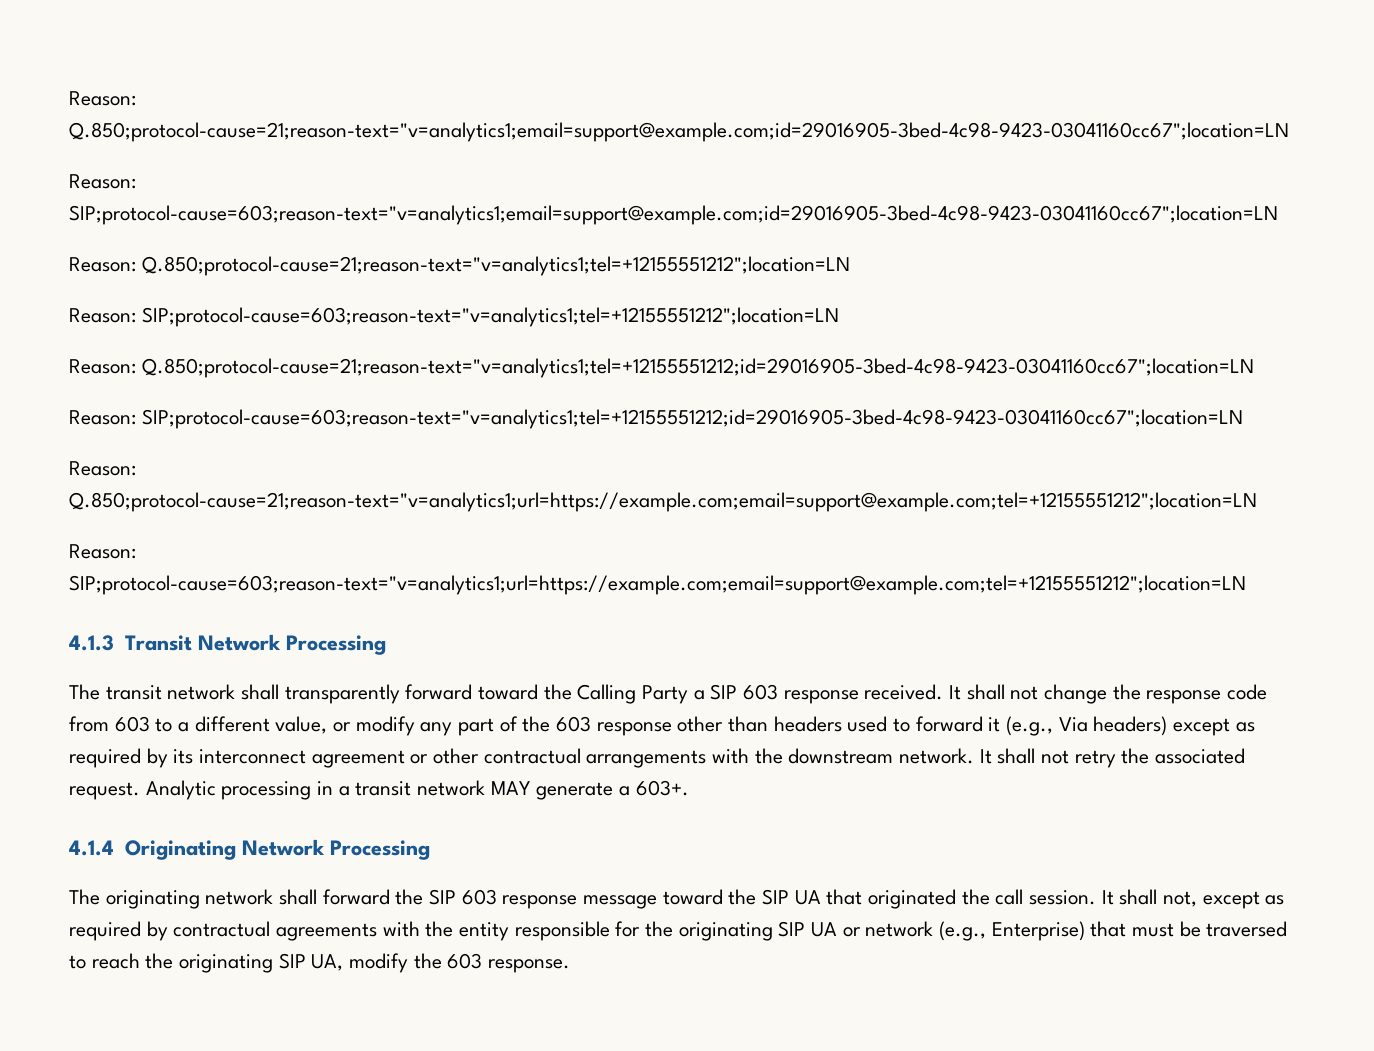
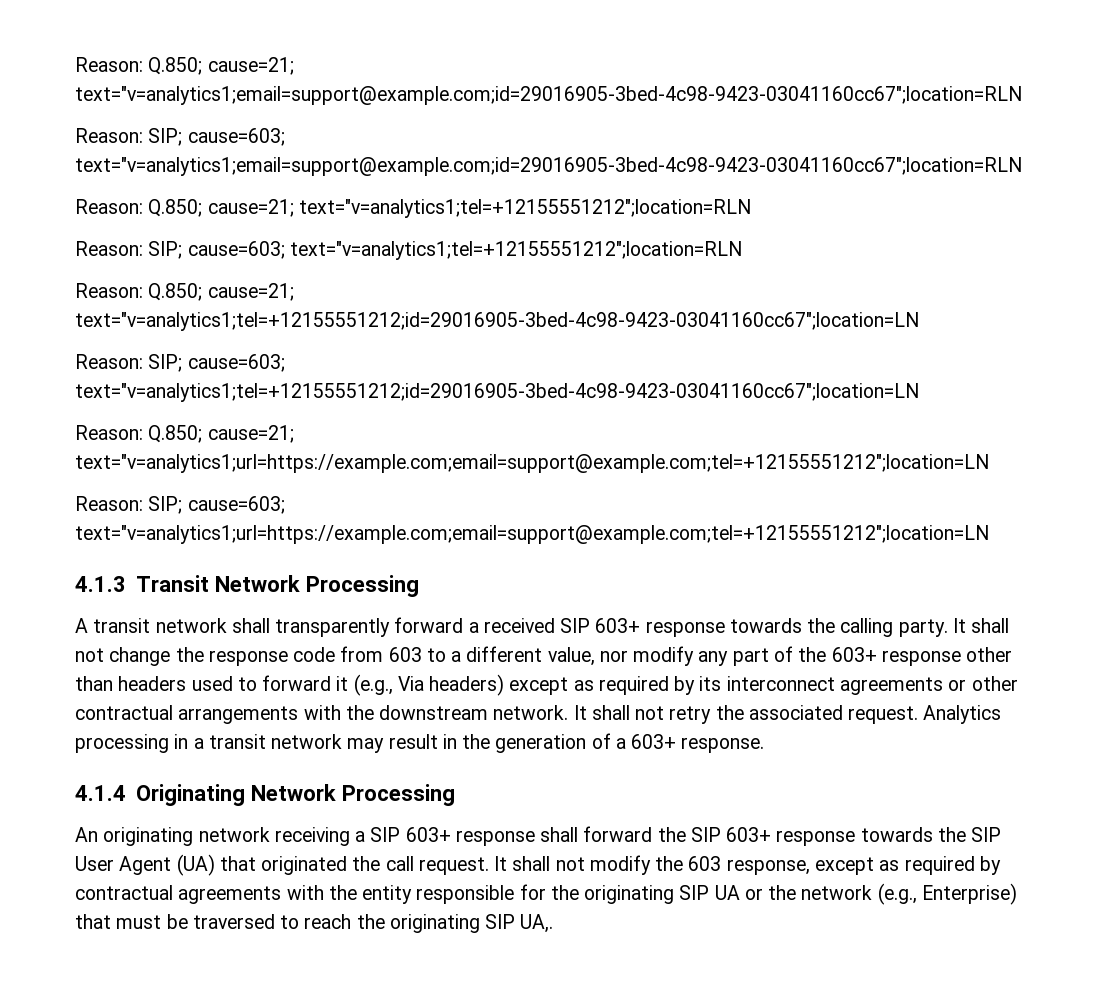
[69,91,136,106] [69,122,1289,142] [69,174,136,189] [69,205,1278,225] [69,256,850,276] [69,307,839,327] [69,358,1254,378] [69,409,1243,429] [69,461,136,476] [69,492,1257,512] [69,544,136,559] [69,575,1246,595] Reason: Q.850;protocol-cause=21;reason-text="v=analytics1;email=support@example.com;id=29016905-3bed-4c98-9423-03041160cc67";location=LN // Reason: SIP;protocol-cause=603;reason-text="v=analytics1;email=support@example.com;id=29016905-3bed-4c98-9423-03041160cc67";location=LN // Reason: Q.850;protocol-cause=21;reason-text="v=analytics1;tel=+12155551212";location=LN // Reason: SIP;protocol-cause=603;reason-text="v=analytics1;tel=+12155551212";location=LN // Reason: Q.850;protocol-cause=21;reason-text="v=analytics1;tel=+12155551212;id=29016905-3bed-4c98-9423-03041160cc67";location=LN // Reason: SIP;protocol-cause=603;reason-text="v=analytics1;tel=+12155551212;id=29016905-3bed-4c98-9423-03041160cc67";location=LN // Reason: Q.850;protocol-cause=21;reason-text="v=analytics1;url=https://example.com;email=support@example.com;tel=+12155551212";location=LN // Reason: SIP;protocol-cause=603;reason-text="v=analytics1;url=https://example.com;email=support@example.com;tel=+12155551212";location=LN -> [75,57,294,75] [75,86,1022,105] [75,128,285,146] [75,157,1022,176] [75,199,751,218] [75,241,742,260] [75,283,294,301] [75,312,919,331] [75,354,285,372] [75,383,919,402] [75,425,294,443] [75,454,989,473] [75,496,285,514] [75,525,989,544] Reason: Q.850; cause=21; text="v=analytics1;email=support@example.com;id=29016905-3bed-4c98-9423-03041160cc67";location=RLN // Reason: SIP; cause=603; text="v=analytics1;email=support@example.com;id=29016905-3bed-4c98-9423-03041160cc67";location=RLN // Reason: Q.850; cause=21; text="v=analytics1;tel=+12155551212";location=RLN // Reason: SIP; cause=603; text="v=analytics1;tel=+12155551212";location=RLN // Reason: Q.850; cause=21; text="v=analytics1;tel=+12155551212;id=29016905-3bed-4c98-9423-03041160cc67";location=LN // Reason: SIP; cause=603; text="v=analytics1;tel=+12155551212;id=29016905-3bed-4c98-9423-03041160cc67";location=LN // Reason: Q.850; cause=21; text="v=analytics1;url=https://example.com;email=support@example.com;tel=+12155551212";location=LN // Reason: SIP; cause=603; text="v=analytics1;url=https://example.com;email=support@example.com;tel=+12155551212";location=LN
[69,684,100,700] The -> [75,618,88,633] A
[478,684,944,704] toward the Calling Party a SIP 603 response received. -> [468,618,948,637] a received SIP 603+ response towards the calling party.
[333,722,352,732] or -> [599,650,628,662] nor
[556,716,592,732] 603 -> [831,647,877,662] 603+
[311,750,405,768] agreement -> [839,677,943,695] agreements
[145,780,216,800] Analytic -> [923,705,1002,724] Analytics
[490,780,689,800] MAY generate a 603+. -> [347,733,765,753] may result in the generation of a 603+ response.
[69,889,100,905] The -> [75,827,98,842] An
[279,889,821,909] shall forward the SIP 603 response message toward the SIP UA -> [274,826,1002,846] [75,854,215,876] receiving a SIP 603+ response shall forward the SIP 603+ response towards the SIP User Agent (UA)
[1029,889,1198,907] session. It shall not, -> [418,855,810,875] request. It shall not modify the 603 response,
(861, 932) none -> [768,885,797,900] the
[311,953,571,973] UA, modify the 603 response. -> [520,914,554,933] UA,.

